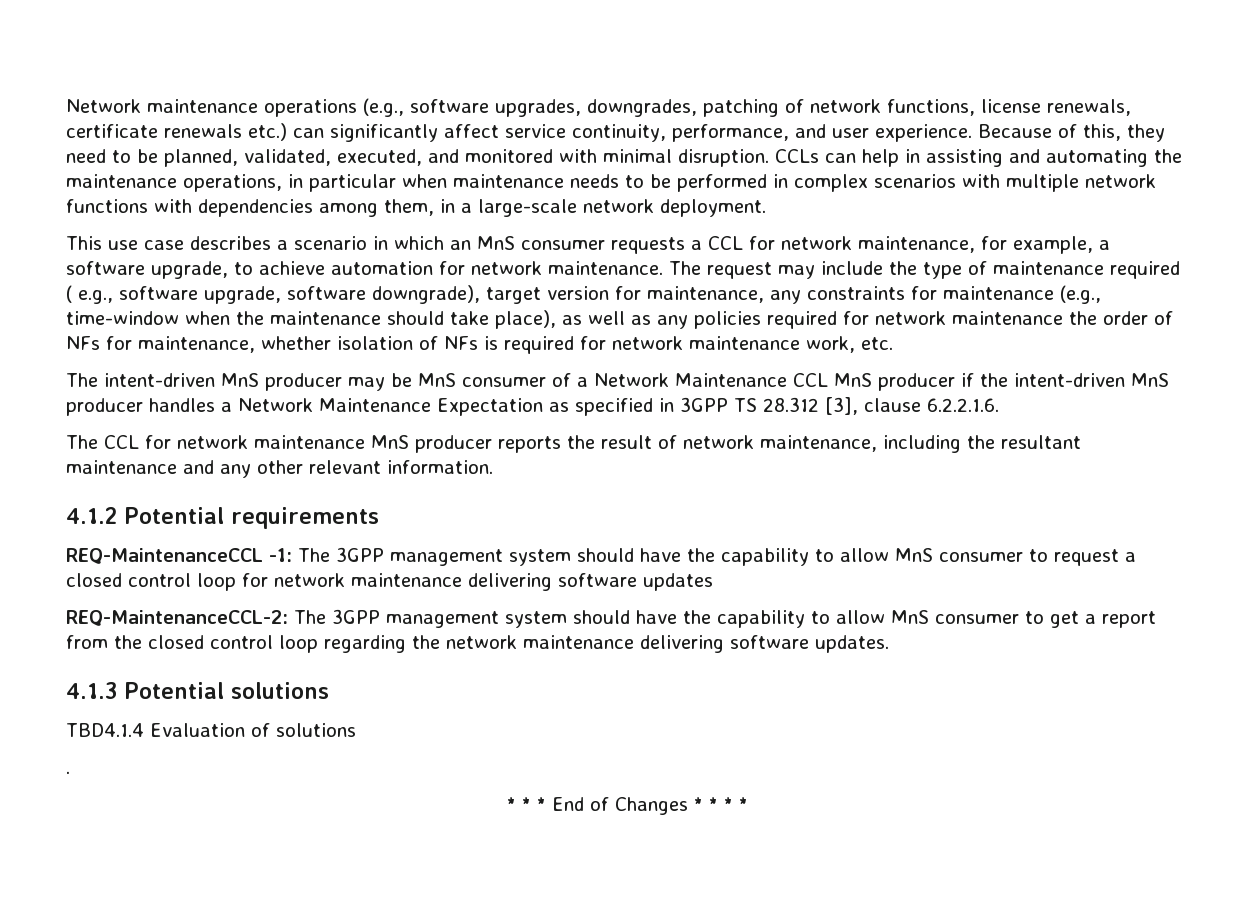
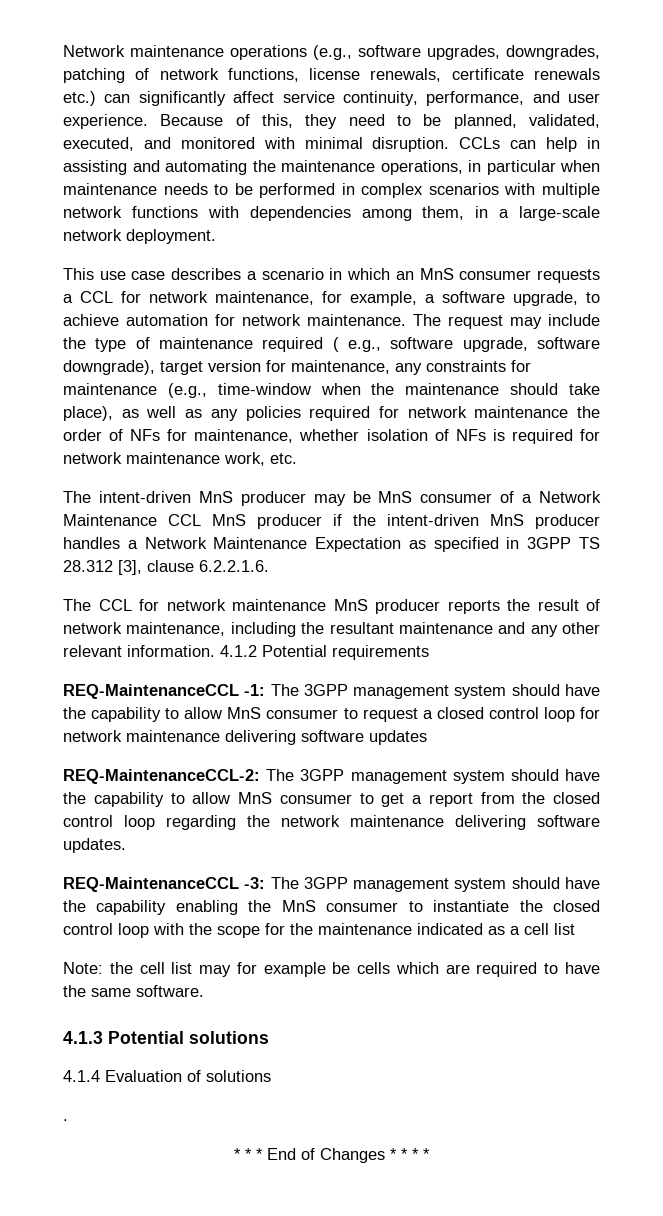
(493, 467) // -> (215, 651) none
(889, 644) none -> [63,877,600,892] [63,900,600,915] [63,923,575,938] [63,962,600,977] [63,985,204,997] // REQ-MaintenanceCCL -3: The 3GPP management system should have the capability enabling the MnS consumer to instantiate the closed control loop with the scope for the maintenance indicated as a cell list // Note: the cell list may for example be cells which are required to have the same software.
[66,723,144,737] TBD4.1.4 -> [63,1070,100,1082] 4.1.4

